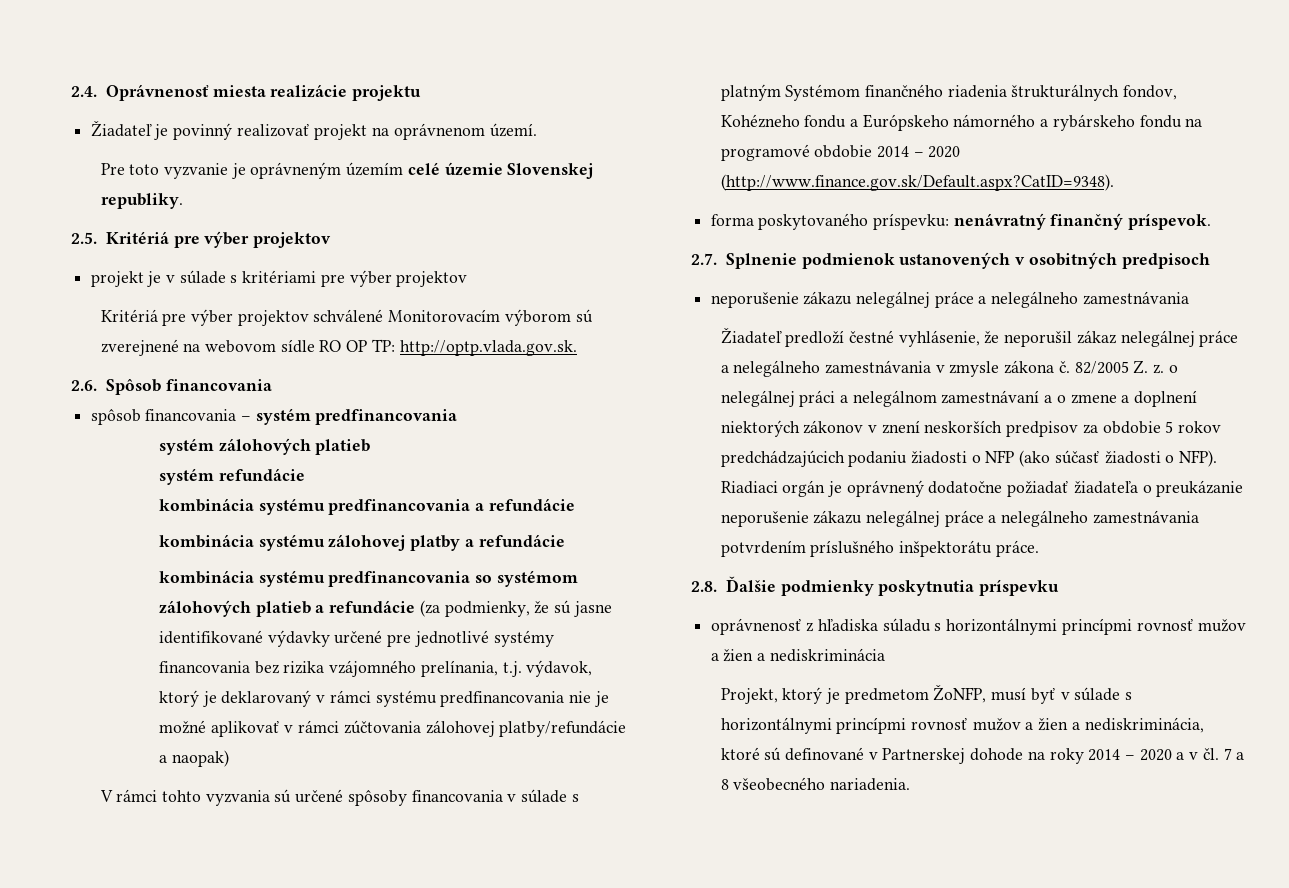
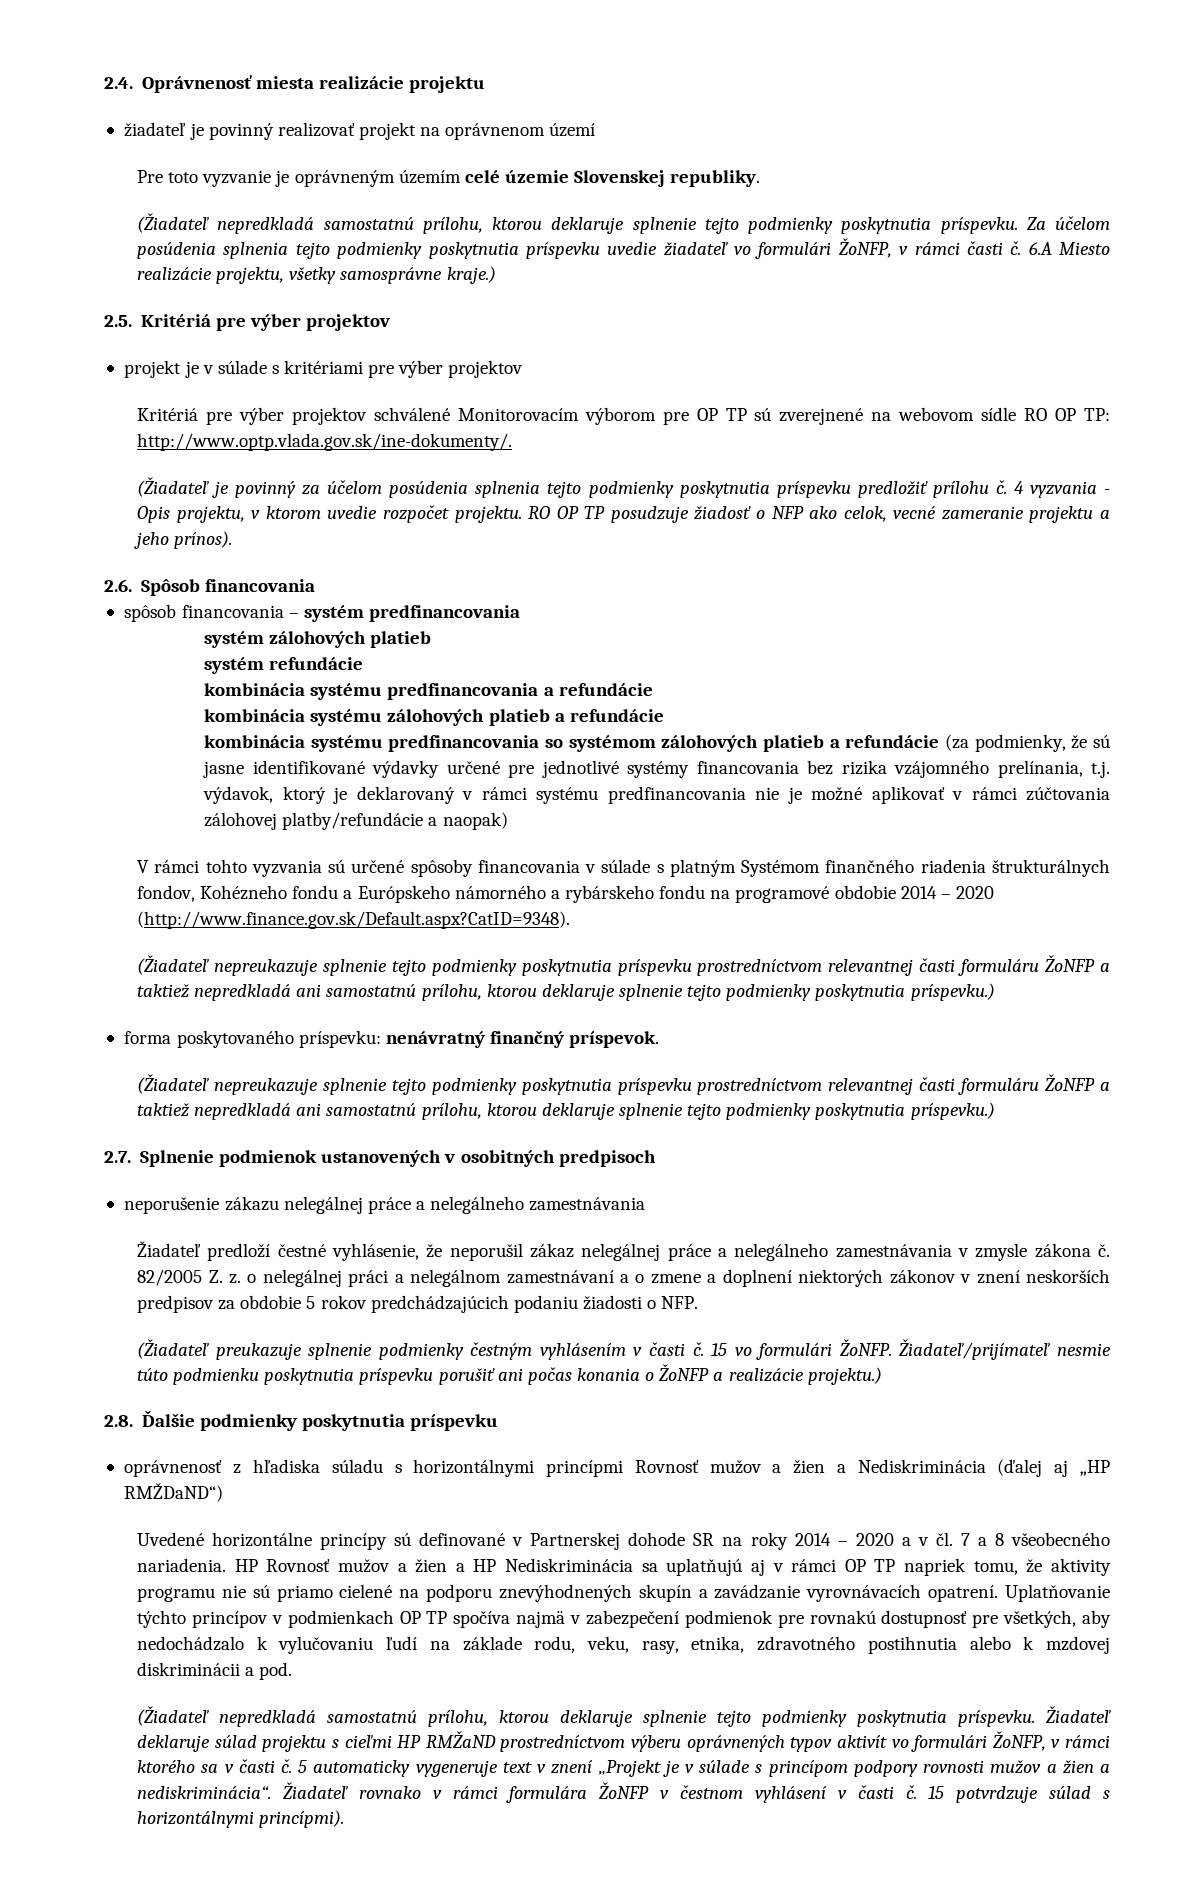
[90,121,152,137] Žiadateľ -> [124,122,187,137] žiadateľ
[489,123,537,137] území. -> [549,123,596,137] území
(183, 201) none -> [137,213,1111,234] [137,238,1110,259] [137,266,496,284] // (Žiadateľ nepredkladá samostatnú prílohu, ktorou deklaruje splnenie tejto podmienky poskytnutia príspevku. Za účelom posúdenia splnenia tejto podmienky poskytnutia príspevku uvedie žiadateľ vo formulári ŽoNFP, v rámci časti č. 6.A Miesto realizácie projektu, všetky samosprávne kraje.)
(571, 317) none -> [662,408,747,425] pre OP TP
[399,340,577,356] http://optp.vlada.gov.sk. -> [137,433,513,451] [137,477,1111,498] [137,505,1110,523] [134,531,233,549] http://www.optp.vlada.gov.sk/ine-dokumenty/. // (Žiadateľ je povinný za účelom posúdenia splnenia tejto podmienky poskytnutia príspevku predložiť prílohu č. 4 vyzvania - Opis projektu, v ktorom uvedie rozpočet projektu. RO OP TP posudzuje žiadosť o NFP ako celok, vecné zameranie projektu a jeho prínos).
[328,534,461,551] zálohovej platby -> [387,709,550,726] zálohových platieb
(1114, 182) none -> [137,955,1110,976] [137,983,995,1001] // (Žiadateľ nepreukazuje splnenie tejto podmienky poskytnutia príspevku prostredníctvom relevantnej časti formuláru ŽoNFP a taktiež nepredkladá ani samostatnú prílohu, ktorou deklaruje splnenie tejto podmienky poskytnutia príspevku.)
(1212, 221) none -> [137,1074,1110,1095] [137,1102,995,1120] // (Žiadateľ nepreukazuje splnenie tejto podmienky poskytnutia príspevku prostredníctvom relevantnej časti formuláru ŽoNFP a taktiež nepredkladá ani samostatnú prílohu, ktorou deklaruje splnenie tejto podmienky poskytnutia príspevku.)
[985,450,1218,467] [720,480,1244,497] [720,510,1199,527] [720,540,1039,557] NFP (ako súčasť žiadosti o NFP). Riadiaci orgán je oprávnený dodatočne požiadať žiadateľa o preukázanie neporušenie zákazu nelegálnej práce a nelegálneho zamestnávania potvrdením príslušného inšpektorátu práce. -> [661,1296,699,1309] [137,1339,1111,1360] [137,1364,882,1385] NFP. // (Žiadateľ preukazuje splnenie podmienky čestným vyhlásením v časti č. 15 vo formulári ŽoNFP. Žiadateľ/prijímateľ nesmie túto podmienku poskytnutia príspevku porušiť ani počas konania o ŽoNFP a realizácie projektu.)
[1136,619,1247,632] [710,648,885,662] [720,685,1133,704] [720,717,1204,734] [720,747,760,760] rovnosť mužov a žien a nediskriminácia // Projekt, ktorý je predmetom ŽoNFP, musí byť v súlade s horizontálnymi princípmi rovnosť mužov a žien a nediskriminácia, ktoré -> [634,1459,1110,1477] [124,1483,224,1502] [137,1532,388,1550] Rovnosť mužov a žien a Nediskriminácia (ďalej aj „HP RMŽDaND“) // Uvedené horizontálne princípy
(1024, 754) none -> [693,1533,715,1546] SR
(910, 784) none -> [234,1558,1112,1576] [137,1584,1111,1602] [137,1610,1111,1628] [137,1636,1111,1654] [137,1662,293,1680] [137,1706,1112,1727] [137,1731,1110,1752] [137,1759,1111,1777] [137,1782,1110,1803] [137,1810,345,1828] HP Rovnosť mužov a žien a HP Nediskriminácia sa uplatňujú aj v rámci OP TP napriek tomu, že aktivity programu nie sú priamo cielené na podporu znevýhodnených skupín a zavádzanie vyrovnávacích opatrení. Uplatňovanie týchto princípov v podmienkach OP TP spočíva najmä v zabezpečení podmienok pre rovnakú dostupnosť pre všetkých, aby nedochádzalo k vylučovaniu ľudí na základe rodu, veku, rasy, etnika, zdravotného postihnutia alebo k mzdovej diskriminácii a pod. // (Žiadateľ nepredkladá samostatnú prílohu, ktorou deklaruje splnenie tejto podmienky poskytnutia príspevku. Žiadateľ deklaruje súlad projektu s cieľmi HP RMŽaND prostredníctvom výberu oprávnených typov aktivít vo formulári ŽoNFP, v rámci ktorého sa v časti č. 5 automaticky vygeneruje text v znení „Projekt je v súlade s princípom podpory rovnosti mužov a žien a nediskriminácia“. Žiadateľ rovnako v rámci formulára ŽoNFP v čestnom vyhlásení v časti č. 15 potvrdzuje súlad s horizontálnymi princípmi).

